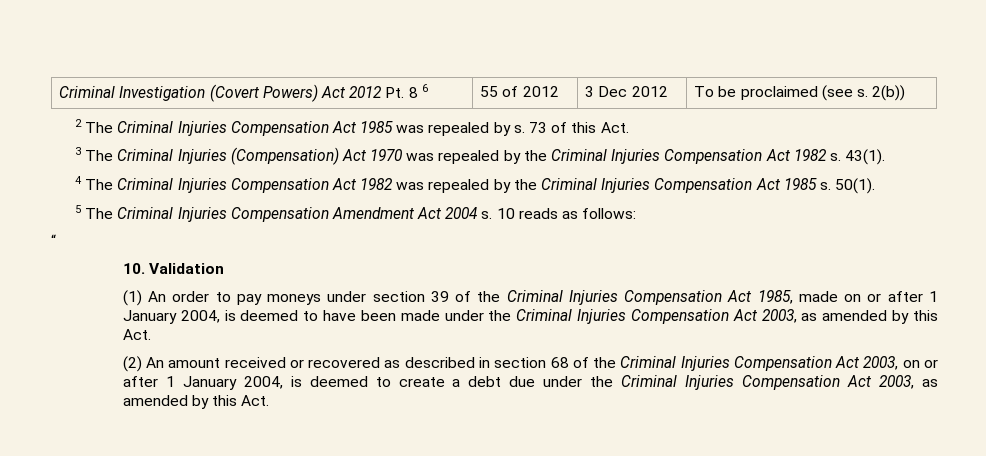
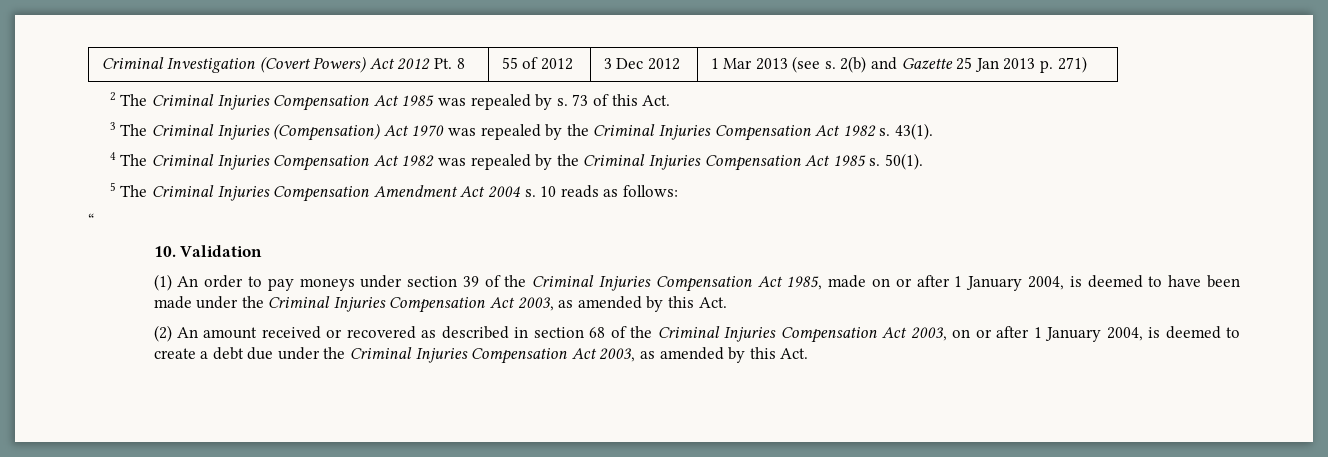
[421,84,428,92] 6 -> (465, 63) none
[694,85,906,101] To be proclaimed (see s. 2(b)) -> [710,56,1087,73] 1 Mar 2013 (see s. 2(b) and Gazette 25 Jan 2013 p. 271)

